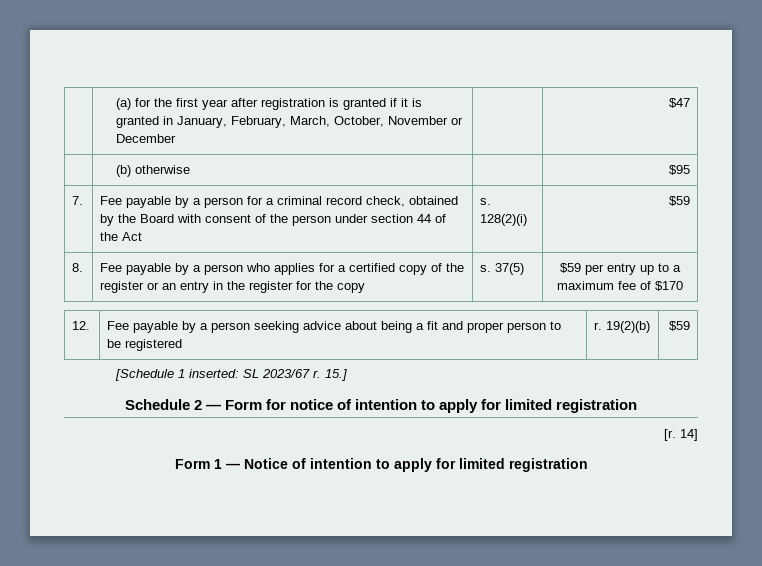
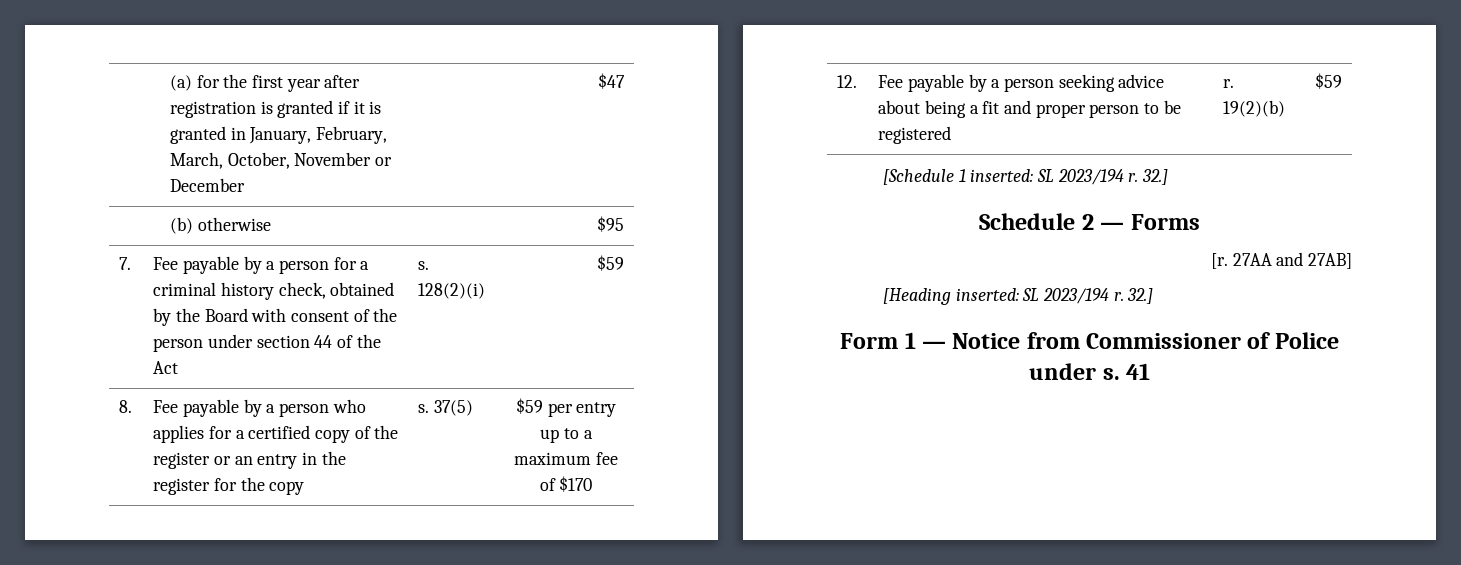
[326,196,363,205] record -> [220,282,274,300] history
[261,369,347,381] 2023/67 r. 15.] -> [1057,169,1169,185] 2023/194 r. 32.]
[224,399,638,413] [664,429,698,441] [174,458,588,472] Form for notice of intention to apply for limited registration // [r. 14] // Form 1 — Notice of intention to apply for limited registration -> [1130,214,1200,230] [1210,252,1352,269] [882,288,1154,305] [840,332,1339,349] [1029,363,1150,380] Forms // [r. 27AA and 27AB] // [Heading inserted: SL 2023/194 r. 32.] // Form 1 — Notice from Commissioner of Police under s. 41

